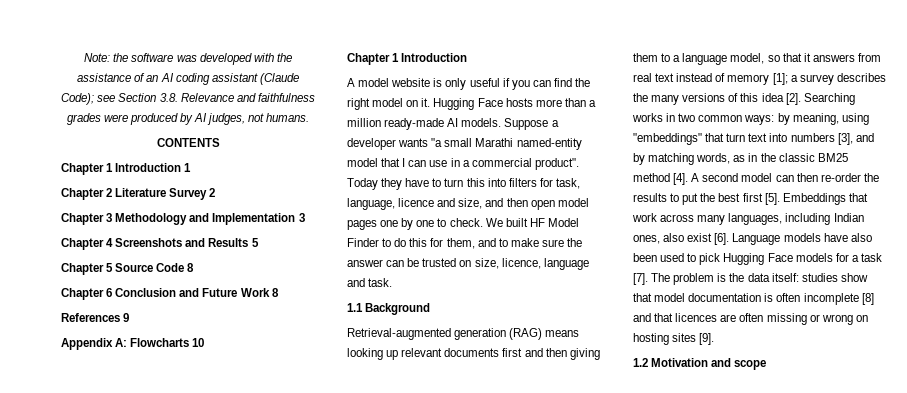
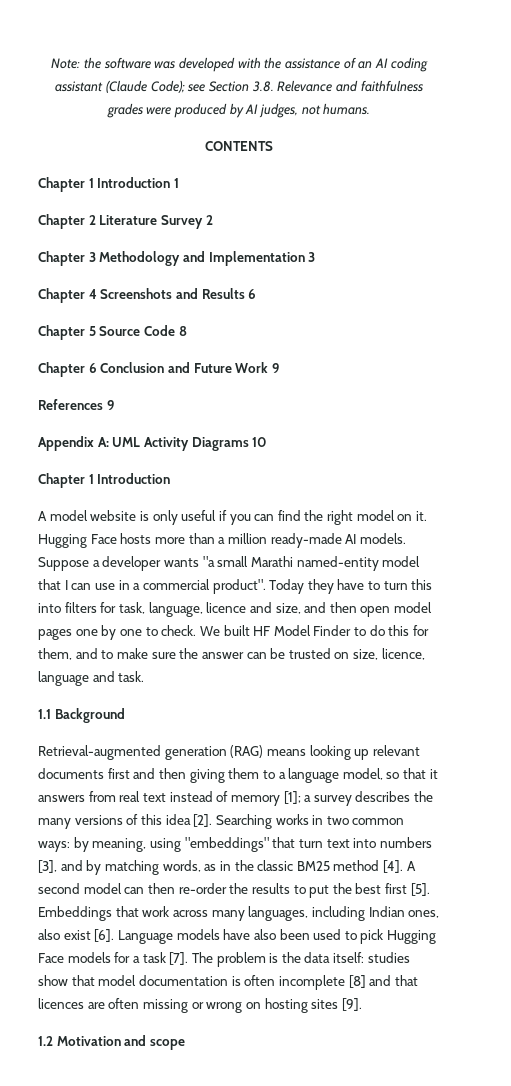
[251,238,259,247] 5 -> [248,289,257,299] 6
[271,288,279,297] 8 -> [271,363,280,373] 9
[130,338,190,347] Flowcharts -> [112,437,249,451] UML Activity Diagrams

